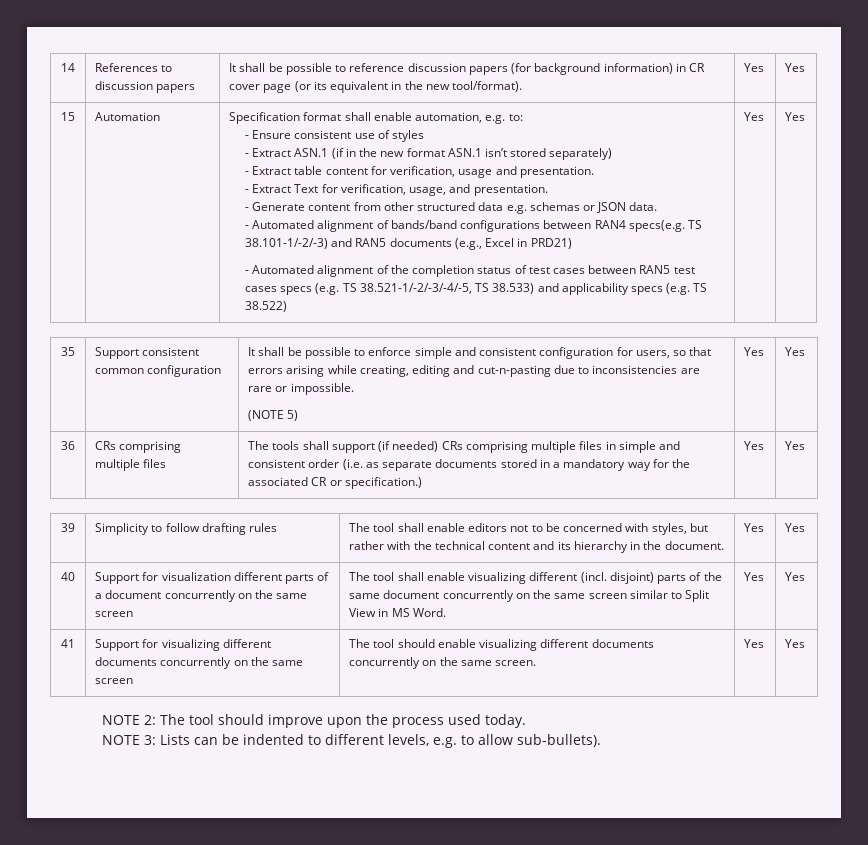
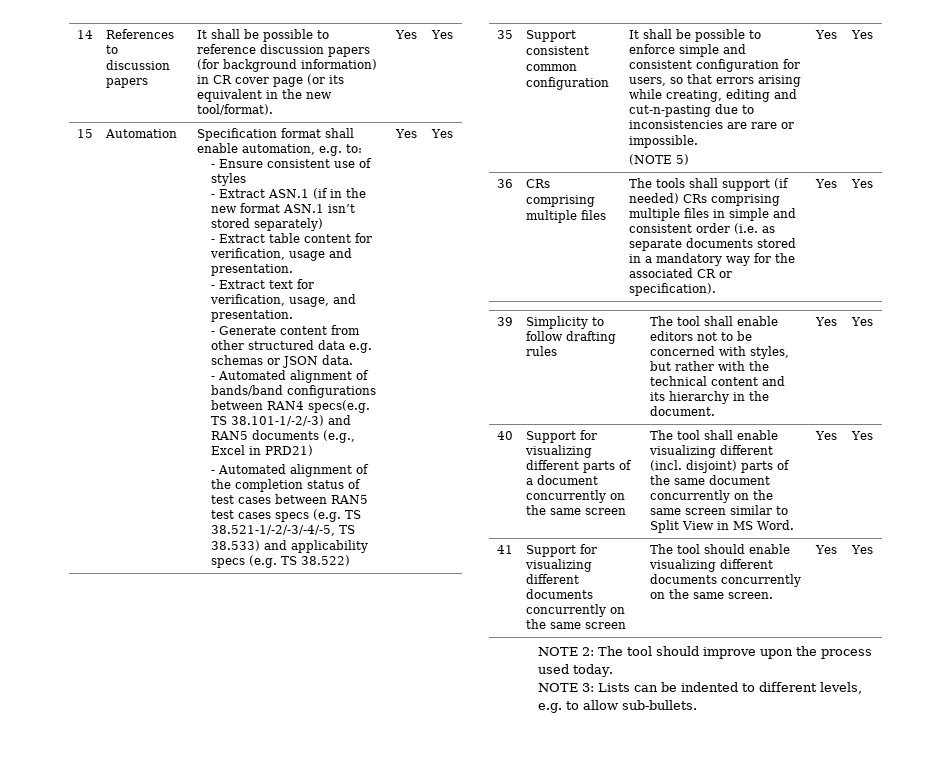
[294,184,319,193] Text -> [269,280,294,289] text
[344,477,422,489] specification.) -> [628,283,716,296] specification).
[161,572,231,581] visualization -> [524,445,592,458] visualizing
[517,734,602,747] sub-bullets). -> [621,700,697,710] sub-bullets.

